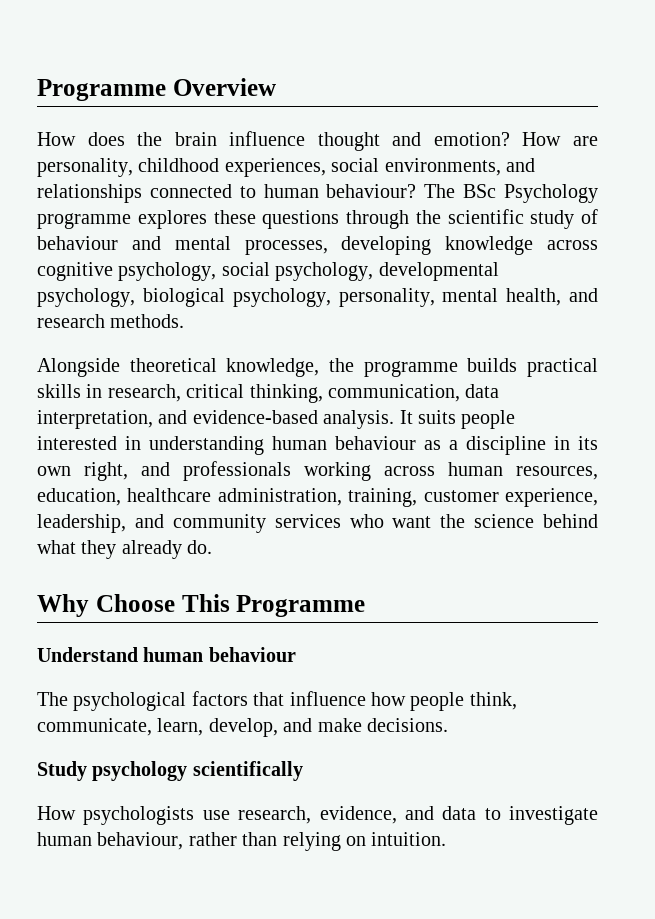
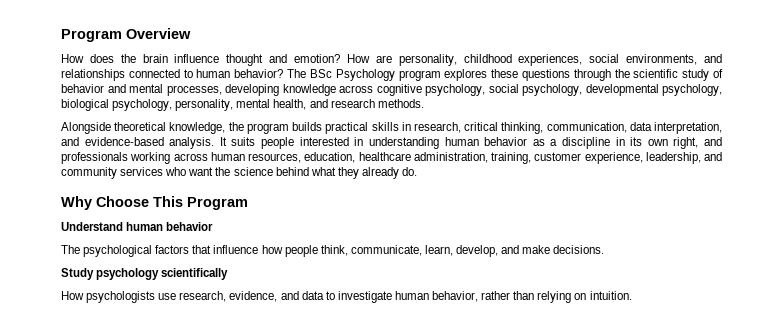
[37,79,166,101] Programme -> [61,29,122,42] Program
[326,184,417,198] behaviour? -> [234,69,284,78] behavior?
[37,213,131,229] programme -> [398,70,441,81] program
[37,236,118,250] behaviour -> [61,84,104,93] behavior
[363,361,458,377] programme -> [246,123,289,134] program
[335,436,416,450] behaviour -> [484,137,528,146] behavior
[236,595,366,617] Programme -> [187,197,248,210] Program
[208,647,296,662] behaviour -> [166,222,214,231] behavior
[97,832,184,850] behaviour, -> [432,291,479,302] behavior,

